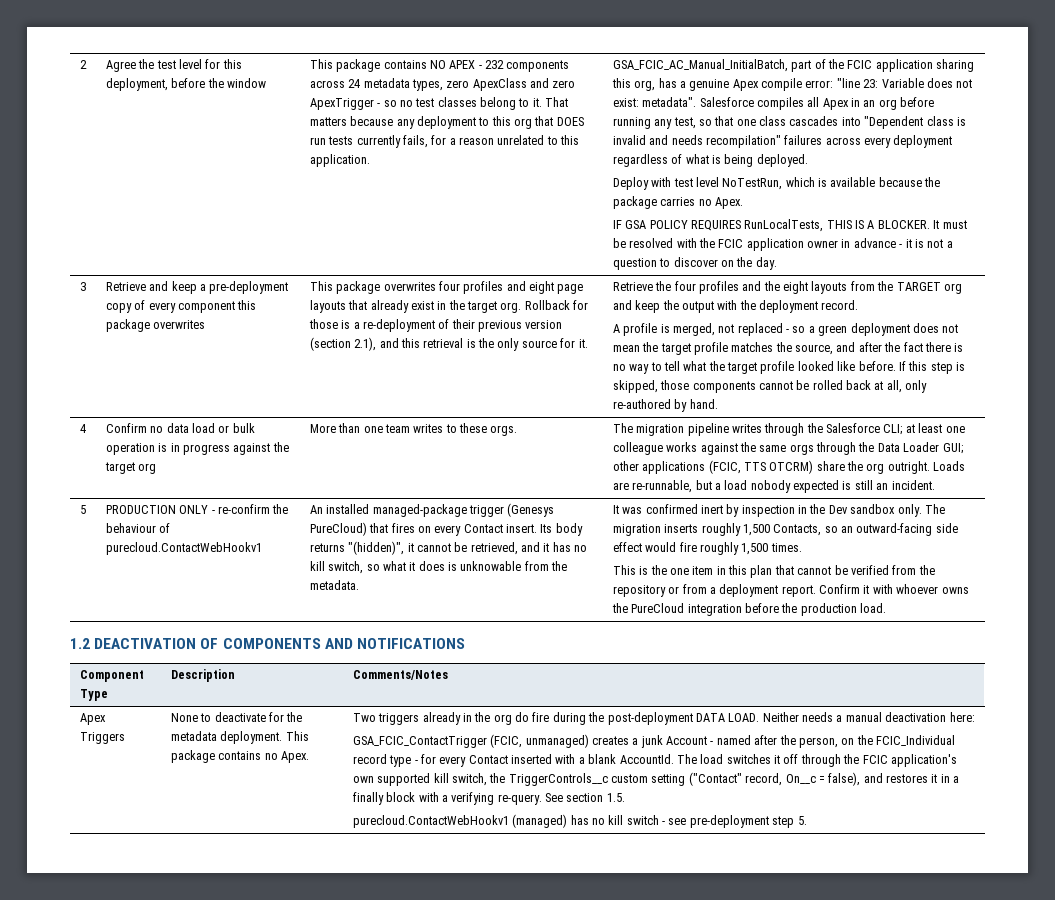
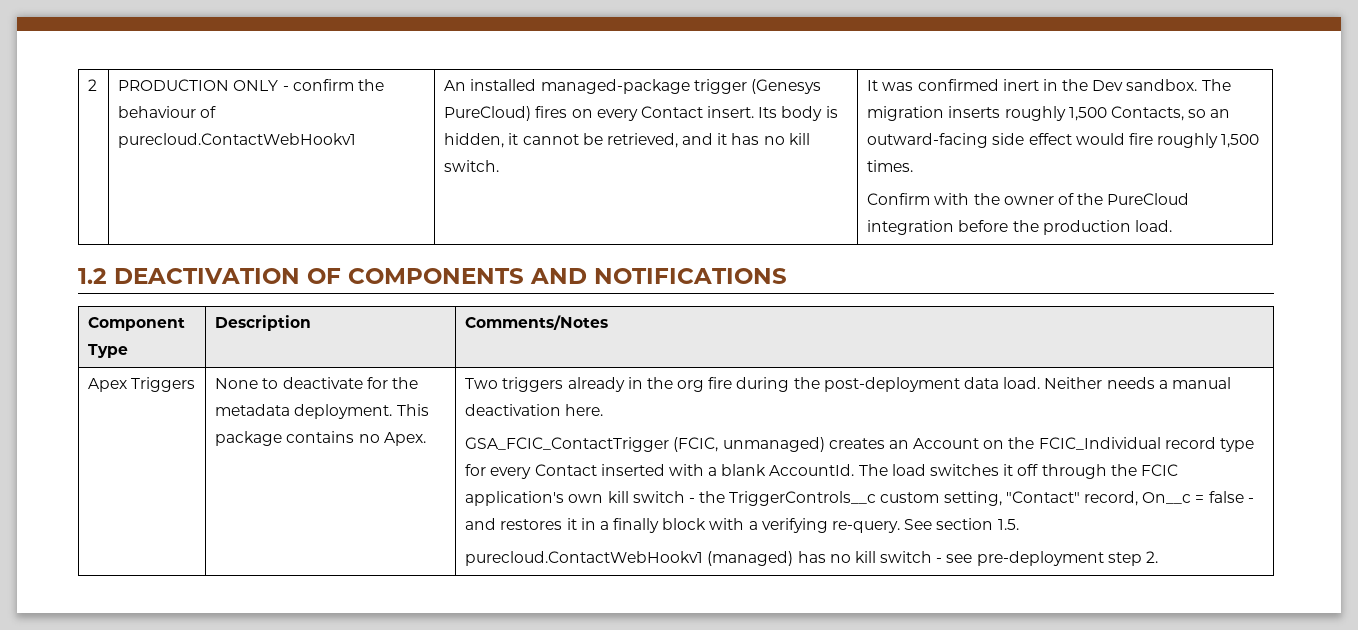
[105,59,242,72] [105,78,266,91] [309,59,570,72] [309,78,576,91] [309,97,569,110] [309,116,584,129] [309,135,580,148] [309,154,370,167] [612,59,975,72] [611,78,973,91] [612,97,935,110] [612,116,966,129] [612,135,953,148] [612,154,808,167] [612,177,941,190] [612,196,743,209] [612,219,967,232] [612,238,953,251] [612,257,777,270] [79,282,86,291] [105,281,289,294] [105,300,257,313] [105,319,206,332] [309,281,584,294] [309,300,589,313] [308,319,563,332] [309,337,588,351] [612,281,962,294] [612,300,859,313] [612,323,959,336] [612,342,964,355] [612,361,966,374] [612,380,928,393] [612,399,718,412] [79,424,86,433] [105,423,255,433] [105,442,289,455] [104,462,157,474] [309,423,518,436] [612,423,965,436] [612,442,963,455] [612,460,966,474] [612,480,935,493] [79,505,86,514] | Agree the test level for this deployment, before the window | This package contains NO APEX - 232 components across 24 metadata types, zero ApexClass and zero ApexTrigger - so no test classes belong to it. That matters because any deployment to this org that DOES run tests currently fails, for a reason unrelated to this application. | GSA_FCIC_AC_Manual_InitialBatch, part of the FCIC application sharing this org, has a genuine Apex compile error: "line 23: Variable does not exist: metadata". Salesforce compiles all Apex in an org before running any test, so that one class cascades into "Dependent class is invalid and needs recompilation" failures across every deployment regardless of what is being deployed. // Deploy with test level NoTestRun, which is available because the package carries no Apex. // IF GSA POLICY REQUIRES RunLocalTests, THIS IS A BLOCKER. It must be resolved with the FCIC application owner in advance - it is not a question to discover on the day. // 3 | Retrieve and keep a pre-deployment copy of every component this package overwrites | This package overwrites four profiles and eight page layouts that already exist in the target org. Rollback for those is a re-deployment of their previous version (section 2.1), and this retrieval is the only source for it. | Retrieve the four profiles and the eight layouts from the TARGET org and keep the output with the deployment record. // A profile is merged, not replaced - so a green deployment does not mean the target profile matches the source, and after the fact there is no way to tell what the target profile looked like before. If this step is skipped, those components cannot be rolled back at all, only re-authored by hand. // 4 | Confirm no data load or bulk operation is in progress against the target org | More than one team writes to these orgs. | The migration pipeline writes through the Salesforce CLI; at least one colleague works against the same orgs through the Data Loader GUI; other applications (FCIC, TTS OTCRM) share the org outright. Loads are re-runnable, but a load nobody expected is still an incident. // 5 -> (98, 85) none
[217,504,270,514] re-confirm -> [292,79,354,91] confirm
[369,523,389,533] that -> (532, 113) none
[309,541,405,555] returns "(hidden)", -> [825,106,838,118] [444,133,505,148] is hidden,
[328,561,568,574] [309,580,359,590] switch, so what it does is unknowable from the metadata. -> [444,160,500,172] switch.
[726,504,795,517] by inspection -> (1039, 85) none
[850,504,922,517] sandbox only. -> [1126,79,1198,91] sandbox.
[612,565,935,578] [612,584,969,597] This is the one item in this plan that cannot be verified from the repository or from a deployment report. Confirm it with whoever owns -> [867,193,1074,205] Confirm with the owner of
[515,712,530,722] do -> (705, 386) none
[695,713,760,722] DATA LOAD. -> [964,377,1041,389] data load.
[949,712,975,722] here: -> [565,404,604,416] here.
[632,735,838,748] a junk Account - named after the person, -> [888,438,980,449] an Account
[414,760,418,764] - -> (1255, 445) none
[377,773,487,786] supported kill switch, -> [607,491,695,503] kill switch -
[651,772,742,786] setting ("Contact" -> [943,491,1080,506] setting, "Contact"
[828,772,861,786] false), -> [1208,491,1254,503] false -
[797,816,807,825] 5. -> [1146,551,1159,563] 2.

